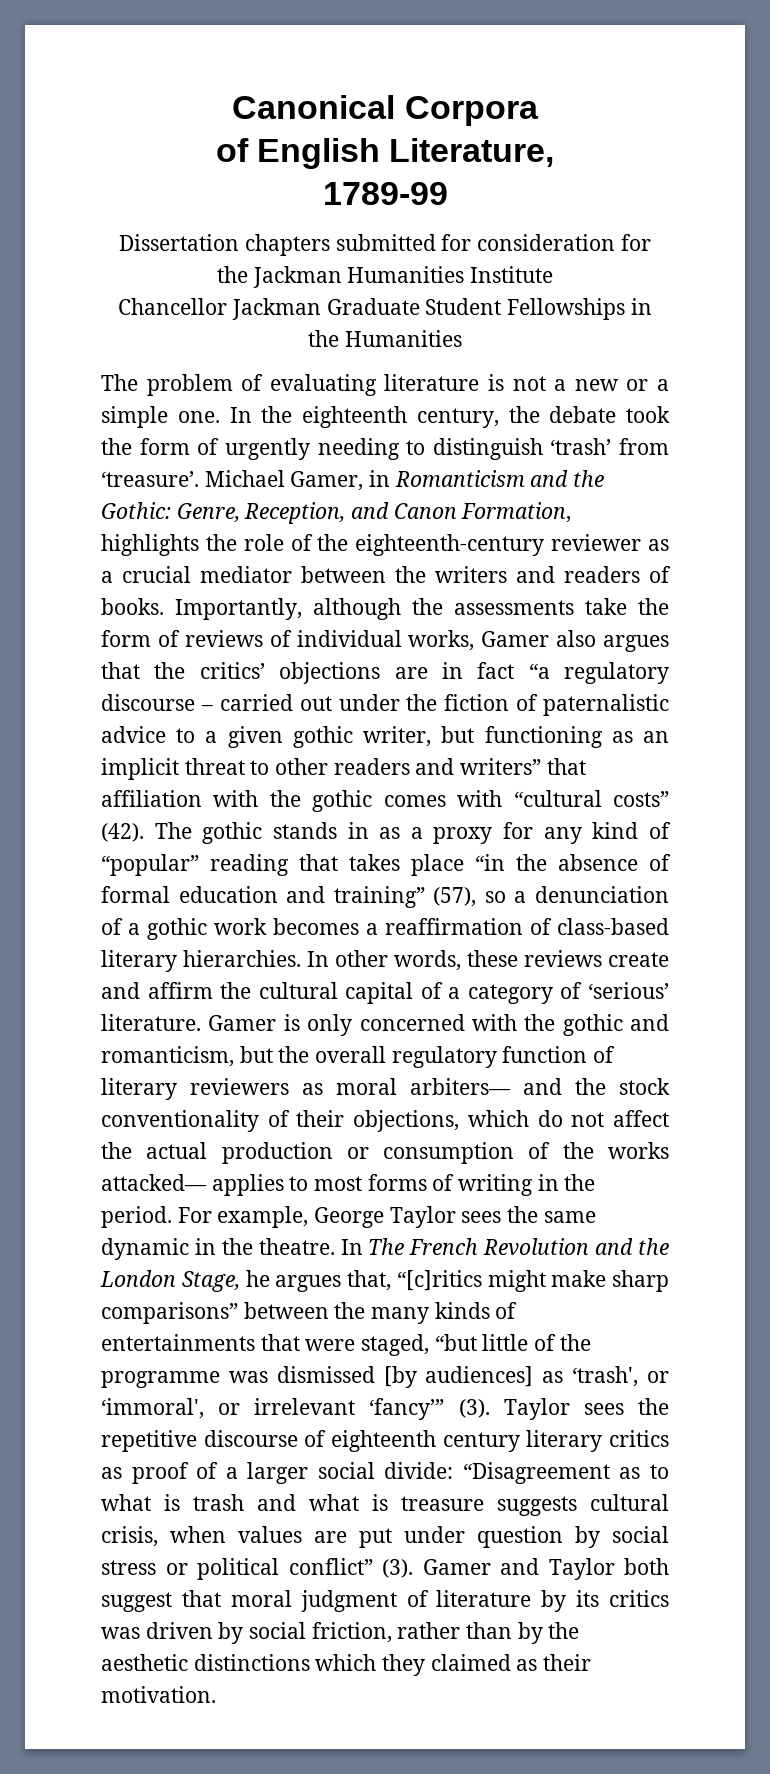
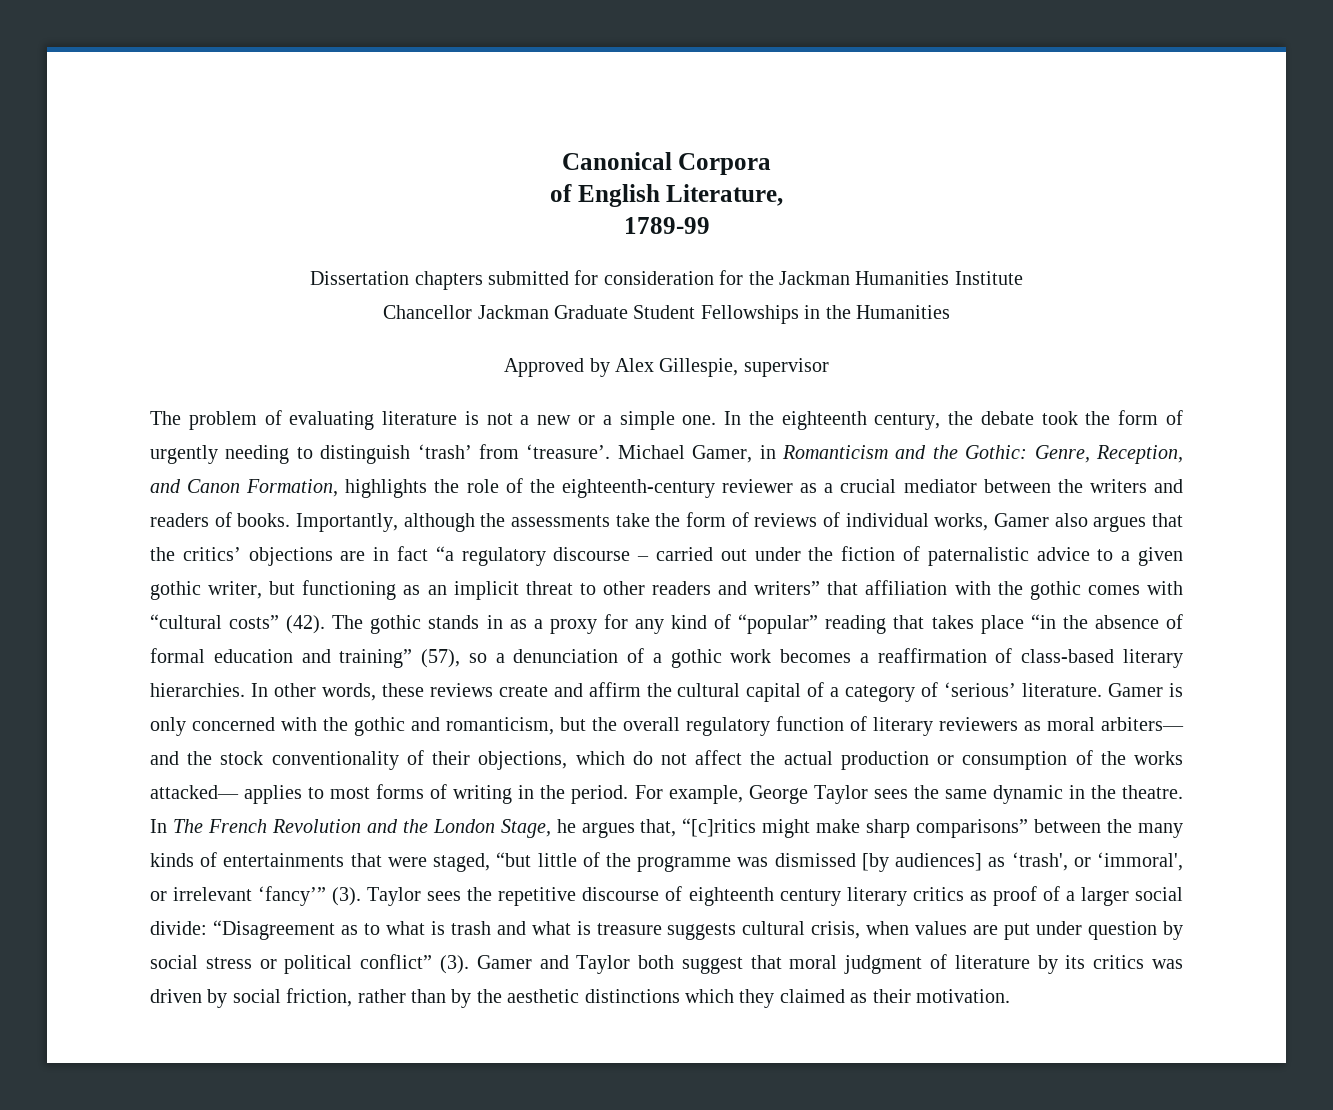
(462, 338) none -> [504,358,829,377] // Approved by Alex Gillespie, supervisor

